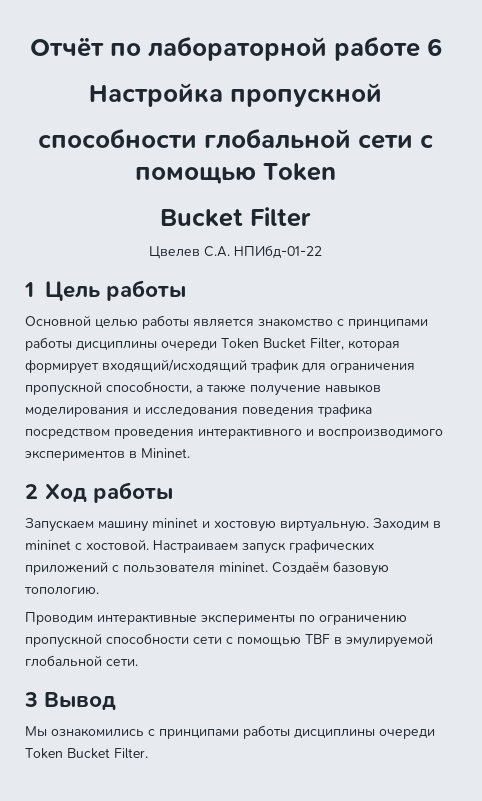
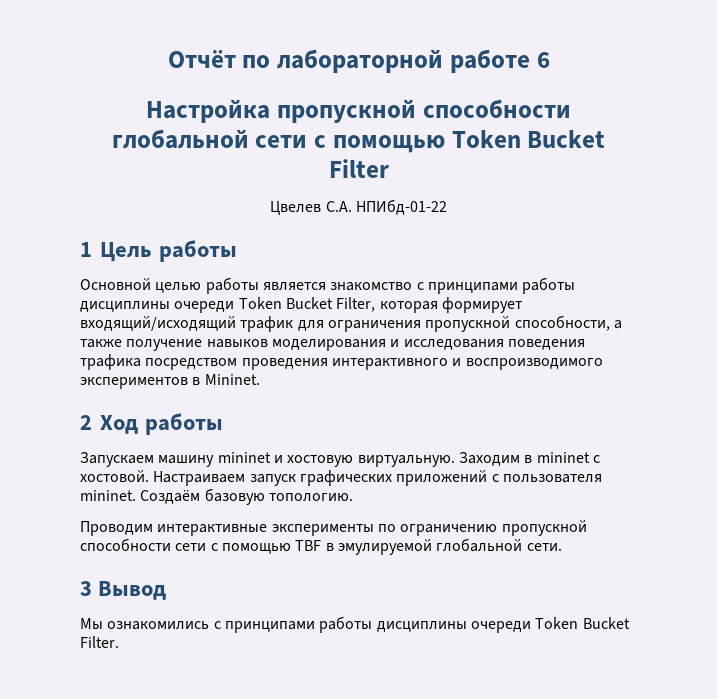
(382, 95) // -> (416, 111) none
(336, 172) // -> (521, 139) none

